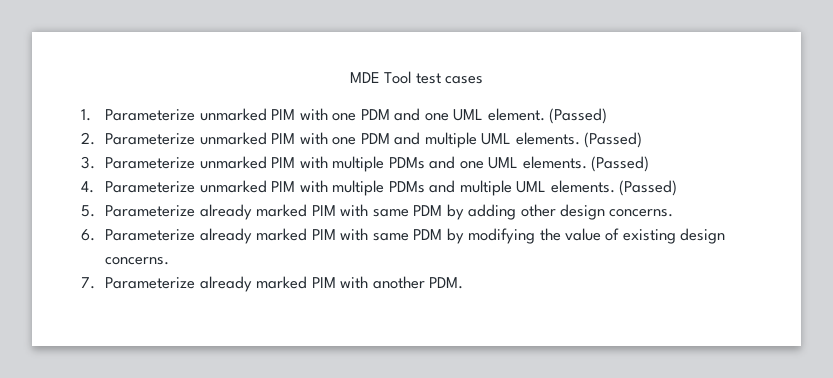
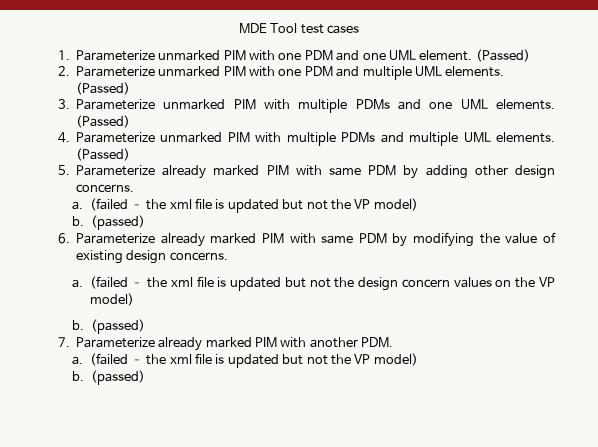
(674, 213) none -> [72,198,418,213] [72,215,145,230] // a. (failed – the xml file is updated but not the VP model) // b. (passed)
(170, 261) none -> [72,276,555,291] [89,293,134,306] [72,319,145,334] // a. (failed – the xml file is updated but not the design concern values on the VP model) // b. (passed)
(464, 283) none -> [72,353,418,368] [72,370,145,385] // a. (failed – the xml file is updated but not the VP model) // b. (passed)

